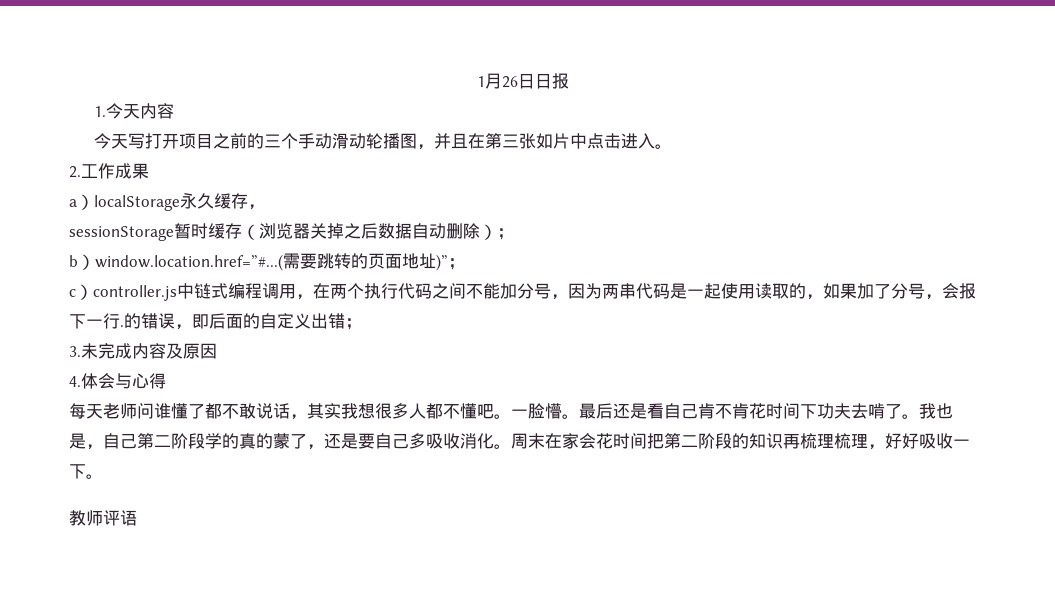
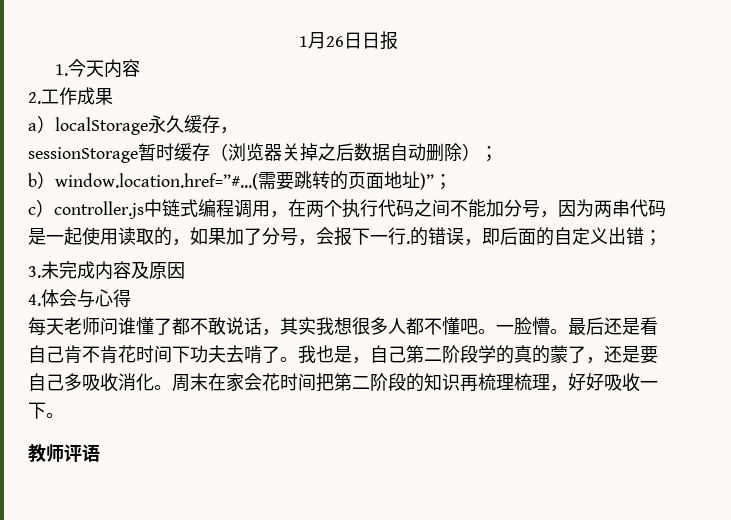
[94,133,673,150] // 今天写打开项目之前的三个手动滑动轮播图，并且在第三张如片中点击进入。 -> (140, 68) none

